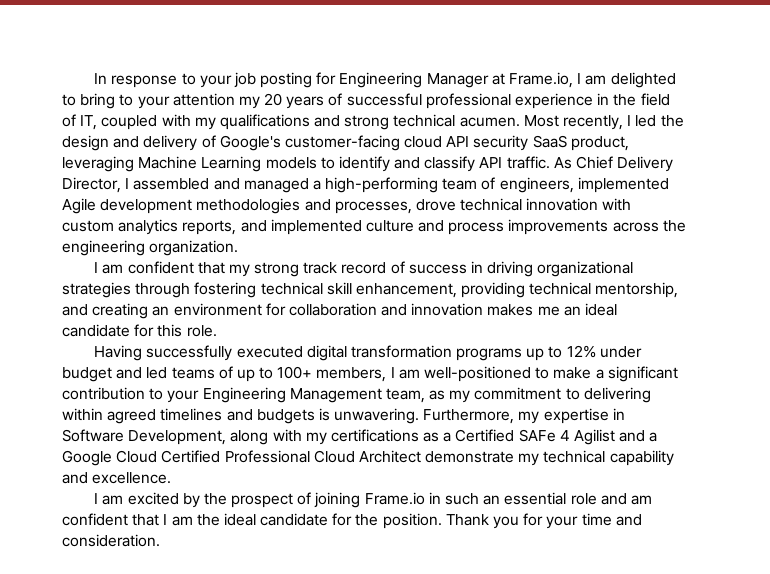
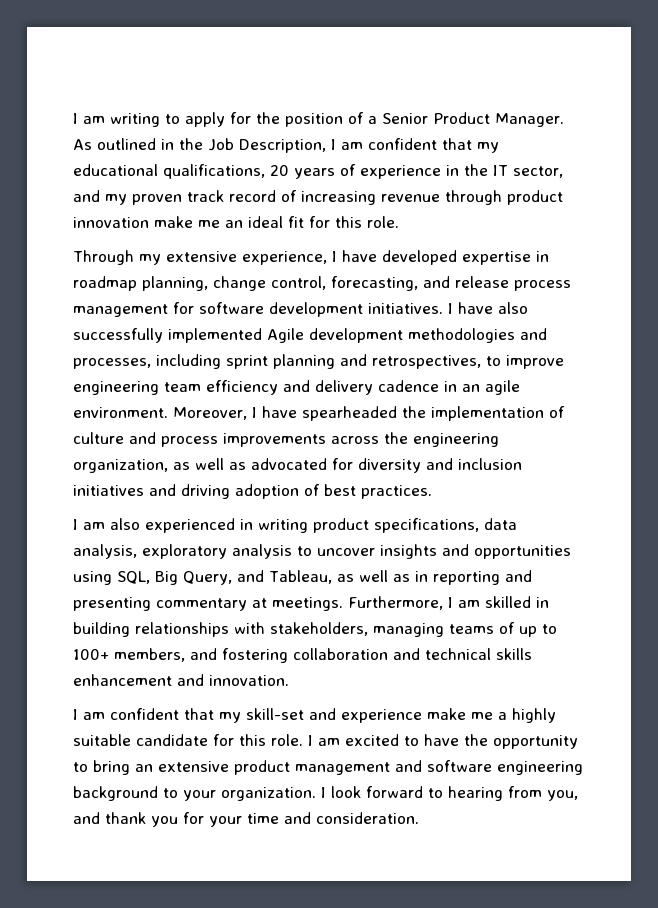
[94,72,676,88] [62,93,260,109] In response to your job posting for Engineering Manager at Frame.io, I am delighted to bring to your attention my -> [73,112,564,127] [73,138,499,153] [73,164,265,179] I am writing to apply for the position of a Senior Product Manager. As outlined in the Job Description, I am confident that my educational qualifications,
[346,93,511,109] successful professional -> (356, 170) none
[640,93,670,106] [62,114,684,130] [62,135,629,151] [62,156,674,172] [62,177,574,193] field of IT, coupled with my qualifications and strong technical acumen. Most recently, I led the design and delivery of Google's customer-facing cloud API security SaaS product, leveraging Machine Learning models to identify and classify API traffic. As Chief Delivery Director, I assembled and managed a high-performing team of engineers, -> [493,165,563,178] [73,190,563,205] [73,216,399,228] [73,250,549,265] [73,276,571,291] [73,302,528,317] [73,328,163,343] IT sector, and my proven track record of increasing revenue through product innovation make me an ideal fit for this role. // Through my extensive experience, I have developed expertise in roadmap planning, change control, forecasting, and release process management for software development initiatives. I have also successfully
[415,198,632,211] [62,219,362,235] drove technical innovation with custom analytics reports, and implemented -> [156,354,564,369] [73,380,520,395] [73,406,565,421] including sprint planning and retrospectives, to improve engineering team efficiency and delivery cadence in an agile environment. Moreover, I have spearheaded the implementation of
[149,240,239,256] [94,261,634,277] [62,282,679,298] [62,303,618,319] [62,324,217,337] [94,345,642,361] [62,366,678,382] [62,387,651,403] [62,408,625,424] [62,429,658,445] [62,450,674,466] [62,472,172,484] [94,492,652,508] [62,513,489,529] organization. // I am confident that my strong track record of success in driving organizational strategies through fostering technical skill enhancement, providing technical mentorship, and creating an environment for collaboration and innovation makes me an ideal candidate for this role. // Having successfully executed digital transformation programs up to 12% under budget and led teams of up to 100+ members, I am well-positioned to make a significant contribution to your Engineering Management team, as my commitment to delivering within agreed timelines and budgets is unwavering. Furthermore, my expertise in Software Development, along with my certifications as a Certified SAFe 4 Agilist and a Google Cloud Certified Professional Cloud Architect demonstrate my technical capability and excellence. // I am excited by the prospect of joining Frame.io in such an essential role and am confident that I am the ideal candidate for the position. Thank -> [73,458,522,473] [73,484,432,499] [73,518,517,533] [73,544,571,559] [73,570,532,585] [73,596,549,611] [73,622,557,637] [73,648,532,663] [73,674,289,686] [73,708,556,723] [73,734,578,749] [73,760,583,775] [73,786,578,801] [73,812,146,824] organization, as well as advocated for diversity and inclusion initiatives and driving adoption of best practices. // I am also experienced in writing product specifications, data analysis, exploratory analysis to uncover insights and opportunities using SQL, Big Query, and Tableau, as well as in reporting and presenting commentary at meetings. Furthermore, I am skilled in building relationships with stakeholders, managing teams of up to 100+ members, and fostering collaboration and technical skills enhancement and innovation. // I am confident that my skill-set and experience make me a highly suitable candidate for this role. I am excited to have the opportunity to bring an extensive product management and software engineering background to your organization. I look forward to hearing from you, and thank

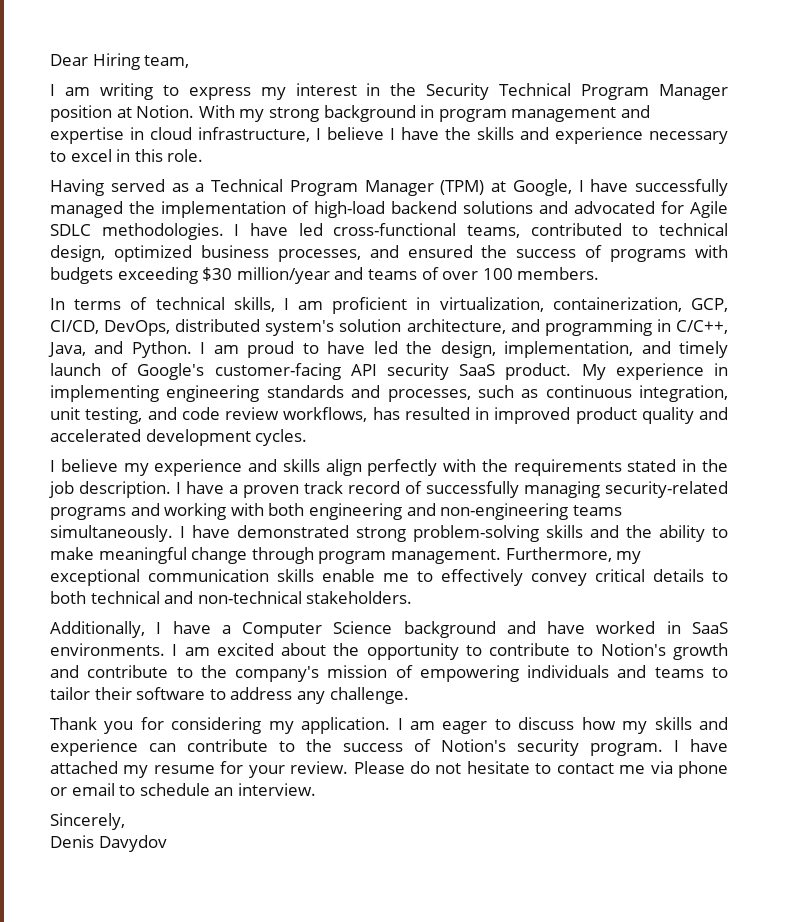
(73, 118) none -> [50,53,190,70] Dear Hiring team, //
[185,112,564,127] [73,138,499,153] [73,164,563,179] [73,190,563,205] [73,216,399,228] [73,250,549,265] [73,276,571,291] [73,302,528,317] [73,328,547,343] [73,354,564,369] [73,380,520,395] [73,406,565,421] [73,432,499,447] [73,458,522,473] [73,484,432,499] [73,518,517,533] [73,544,571,559] [73,570,532,585] [73,596,549,611] [73,622,557,637] [73,648,532,663] [73,674,289,686] [73,708,556,723] [73,734,303,746] apply for the position of a Senior Product Manager. As outlined in the Job Description, I am confident that my educational qualifications, 20 years of experience in the IT sector, and my proven track record of increasing revenue through product innovation make me an ideal fit for this role. // Through my extensive experience, I have developed expertise in roadmap planning, change control, forecasting, and release process management for software development initiatives. I have also successfully implemented Agile development methodologies and processes, including sprint planning and retrospectives, to improve engineering team efficiency and delivery cadence in an agile environment. Moreover, I have spearheaded the implementation of culture and process improvements across the engineering organization, as well as advocated for diversity and inclusion initiatives and driving adoption of best practices. // I am also experienced in writing product specifications, data analysis, exploratory analysis to uncover insights and opportunities using SQL, Big Query, and Tableau, as well as in reporting and presenting commentary at meetings. Furthermore, I am skilled in building relationships with stakeholders, managing teams of up to 100+ members, and fostering collaboration and technical skills enhancement and innovation. // I am confident that my skill-set and experience make me a highly suitable candidate for this role. -> [188,83,728,100] [50,105,650,122] [50,127,728,144] [50,149,204,162] [50,179,729,196] [50,201,728,218] [50,223,728,240] [50,245,728,262] [50,267,600,284] [50,297,729,314] [50,319,728,336] [48,341,728,358] [50,363,729,380] [50,385,728,402] [50,407,728,424] [50,429,308,446] [50,459,728,476] [49,481,728,498] [50,503,622,520] [50,525,728,542] [50,547,642,564] [50,569,728,586] [50,591,413,604] [50,621,728,638] [50,643,165,656] express my interest in the Security Technical Program Manager position at Notion. With my strong background in program management and expertise in cloud infrastructure, I believe I have the skills and experience necessary to excel in this role. // Having served as a Technical Program Manager (TPM) at Google, I have successfully managed the implementation of high-load backend solutions and advocated for Agile SDLC methodologies. I have led cross-functional teams, contributed to technical design, optimized business processes, and ensured the success of programs with budgets exceeding $30 million/year and teams of over 100 members. // In terms of technical skills, I am proficient in virtualization, containerization, GCP, CI/CD, DevOps, distributed system's solution architecture, and programming in C/C++, Java, and Python. I am proud to have led the design, implementation, and timely launch of Google's customer-facing API security SaaS product. My experience in implementing engineering standards and processes, such as continuous integration, unit testing, and code review workflows, has resulted in improved product quality and accelerated development cycles. // I believe my experience and skills align perfectly with the requirements stated in the job description. I have a proven track record of successfully managing security-related programs and working with both engineering and non-engineering teams simultaneously. I have demonstrated strong problem-solving skills and the ability to make meaningful change through program management. Furthermore, my exceptional communication skills enable me to effectively convey critical details to both technical and non-technical stakeholders. // Additionally, I have a Computer Science background and have worked in SaaS environments.
[404,734,459,746] to have -> [281,643,327,656] about
[93,760,583,775] [73,786,578,801] [73,812,419,827] bring an extensive product management and software engineering background to your organization. I look forward to hearing from you, and thank you for your time and consideration. -> [489,643,728,660] [50,665,728,682] [50,687,409,704] [50,717,729,734] [50,739,728,756] [50,761,729,778] [50,783,316,796] [50,813,125,830] [50,835,167,852] contribute to Notion's growth and contribute to the company's mission of empowering individuals and teams to tailor their software to address any challenge. // Thank you for considering my application. I am eager to discuss how my skills and experience can contribute to the success of Notion's security program. I have attached my resume for your review. Please do not hesitate to contact me via phone or email to schedule an interview. // Sincerely, // Denis Davydov

